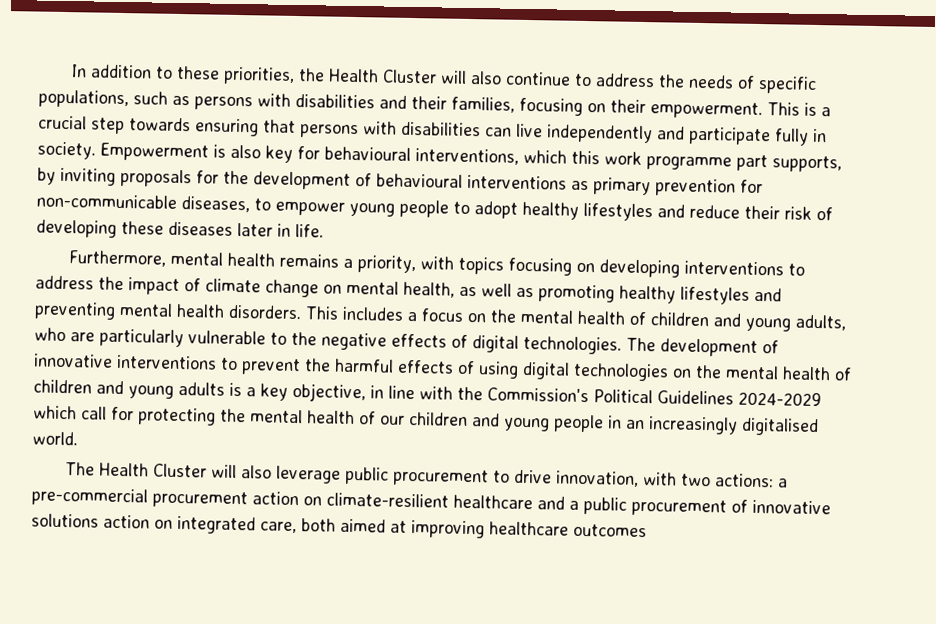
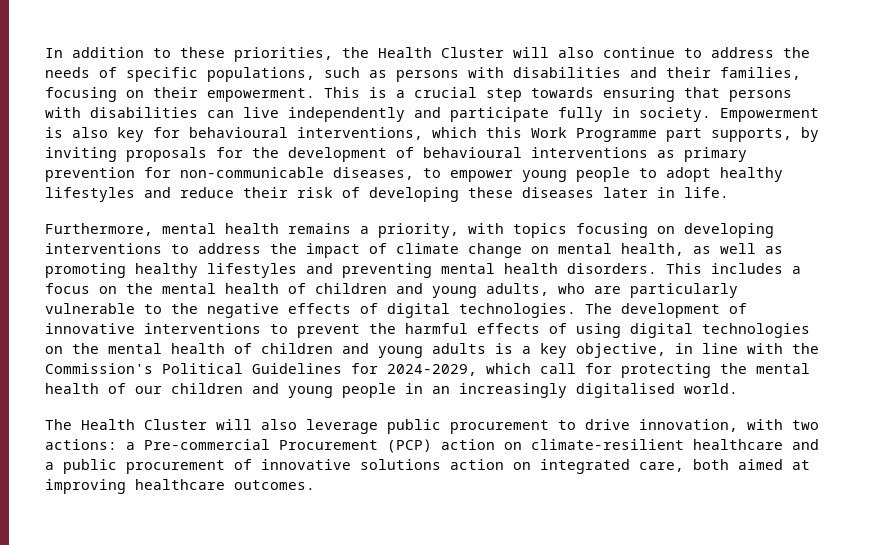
[604,151,732,171] work programme -> [531,127,657,142] Work Programme
[738,391,822,407] 2024-2029 -> [351,363,477,376] for 2024-2029,
[31,487,248,509] pre-commercial procurement -> [144,439,432,453] Pre-commercial Procurement (PCP)
[573,523,647,538] outcomes -> [234,480,315,490] outcomes.

